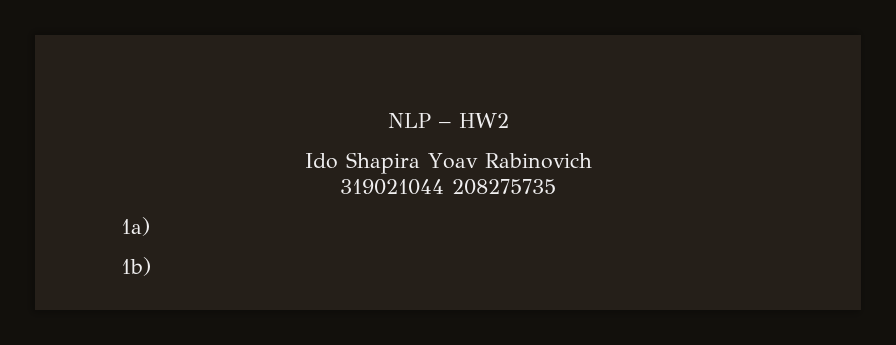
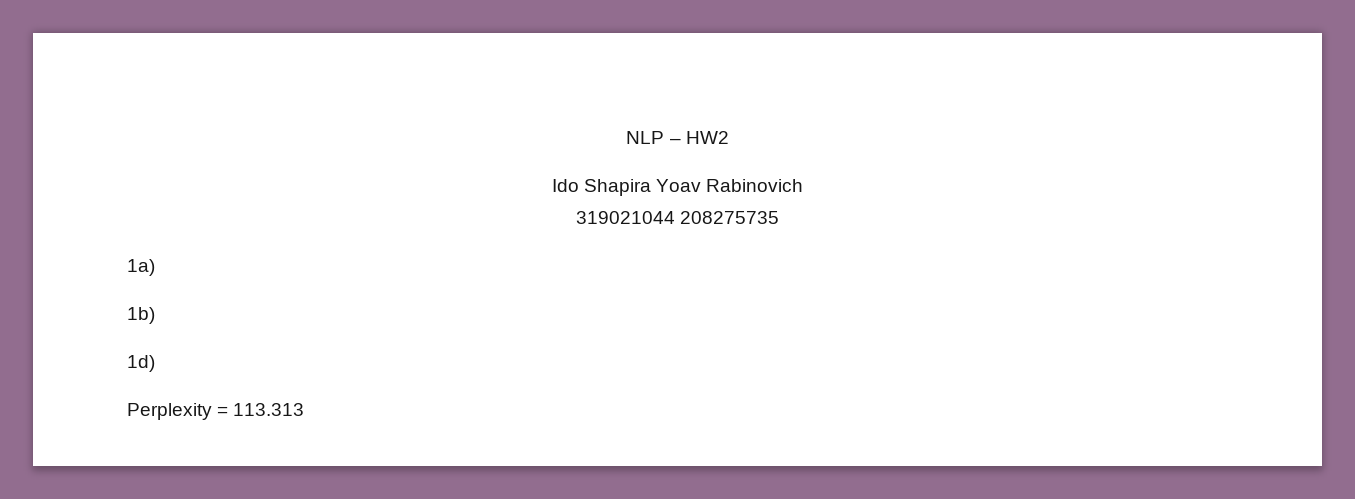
(151, 266) none -> [127,355,155,372] [127,403,305,420] // 1d) // Perplexity = 113.313

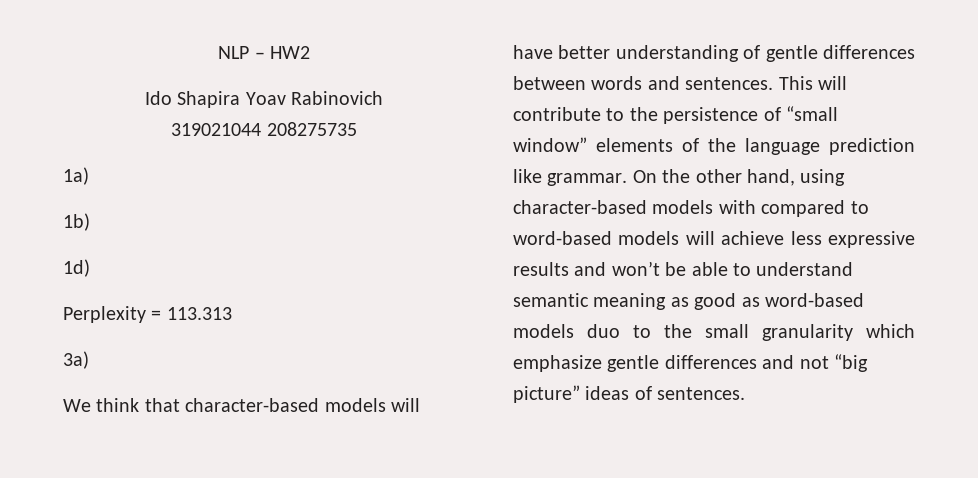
(305, 409) none -> [63,351,89,369] [63,398,420,412] [513,45,915,62] [513,76,847,90] [513,106,838,124] [513,137,915,155] [513,169,846,186] [513,200,869,217] [513,231,915,248] [513,261,854,276] [513,293,864,310] [513,324,915,341] [513,354,868,372] [513,385,746,403] // 3a) // We think that character-based models will have better understanding of gentle differences between words and sentences. This will contribute to the persistence of “small window” elements of the language prediction like grammar. On the other hand, using character-based models with compared to word-based models will achieve less expressive results and won’t be able to understand semantic meaning as good as word-based models duo to the small granularity which emphasize gentle differences and not “big picture” ideas of sentences.

